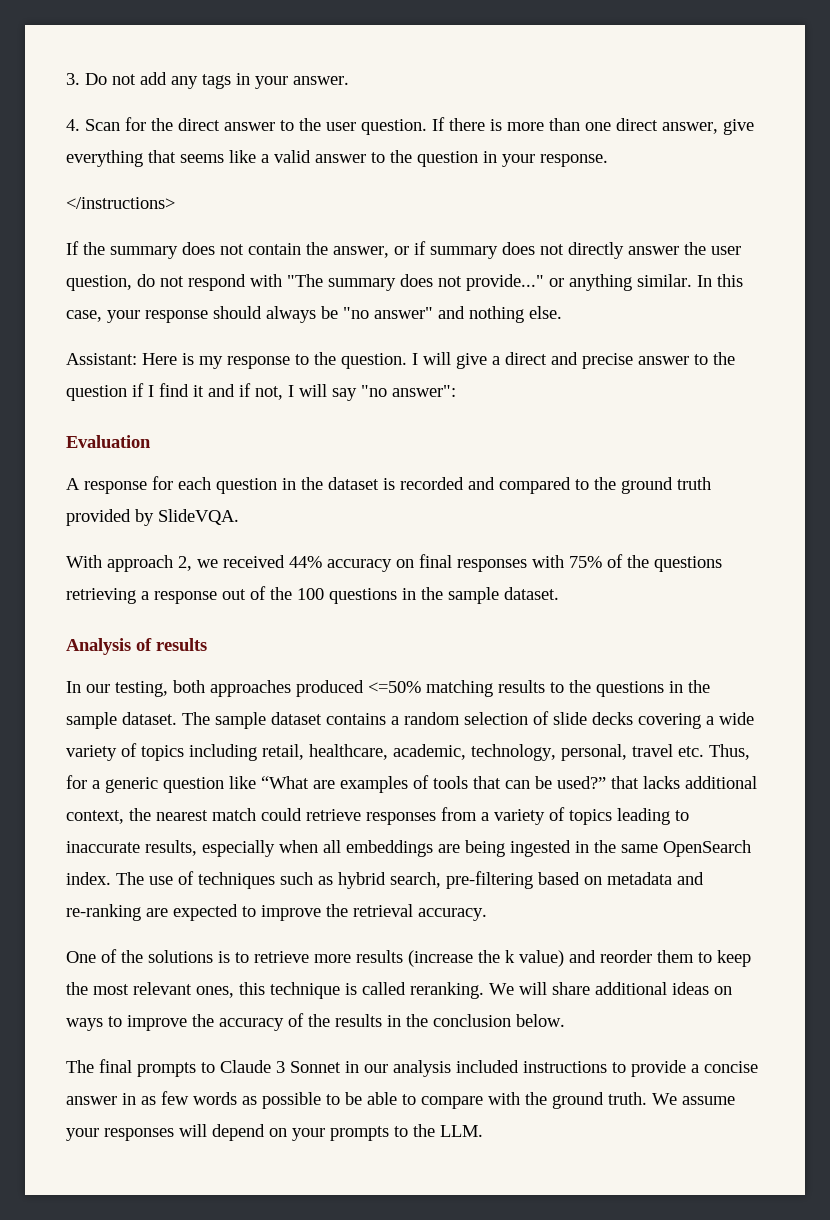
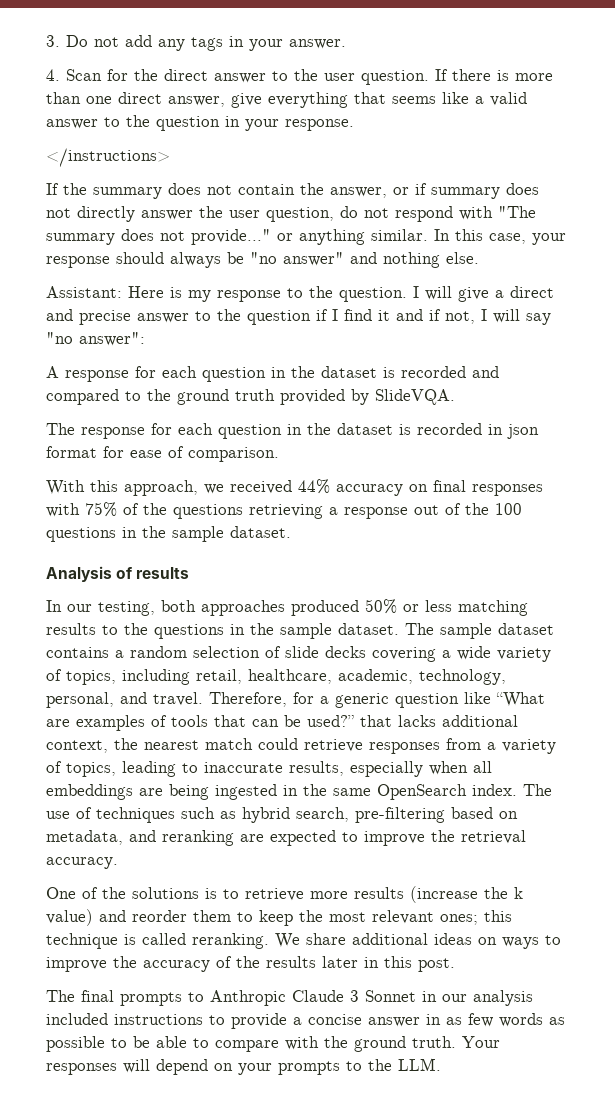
[66,435,151,448] // Evaluation -> (145, 339) none
(239, 517) none -> [46,423,539,439] [46,446,279,462] // The response for each question in the dataset is recorded in json format for ease of comparison.
[107,555,192,572] approach 2, -> [90,480,198,496] this approach,
[368,681,421,693] <=50% -> [365,599,452,614] 50% or less
[141,745,184,761] topics -> [66,670,116,685] topics,
[632,744,750,760] travel etc. Thus, -> [120,692,287,707] and travel. Therefore,
[569,809,612,825] topics -> [66,762,116,777] topics,
[607,872,704,885] [66,904,141,921] metadata and re-ranking -> [46,830,234,846] metadata, and reranking
[196,986,234,998] ones, -> [440,914,478,925] ones;
[519,982,547,995] will -> (300, 940) none
[387,1014,565,1027] in the conclusion below. -> [322,956,455,972] later in this post.
(215, 1067) none -> [210,990,286,1006] Anthropic
[652,1093,735,1105] [66,1128,99,1141] We assume your -> [462,1036,500,1048] Your

